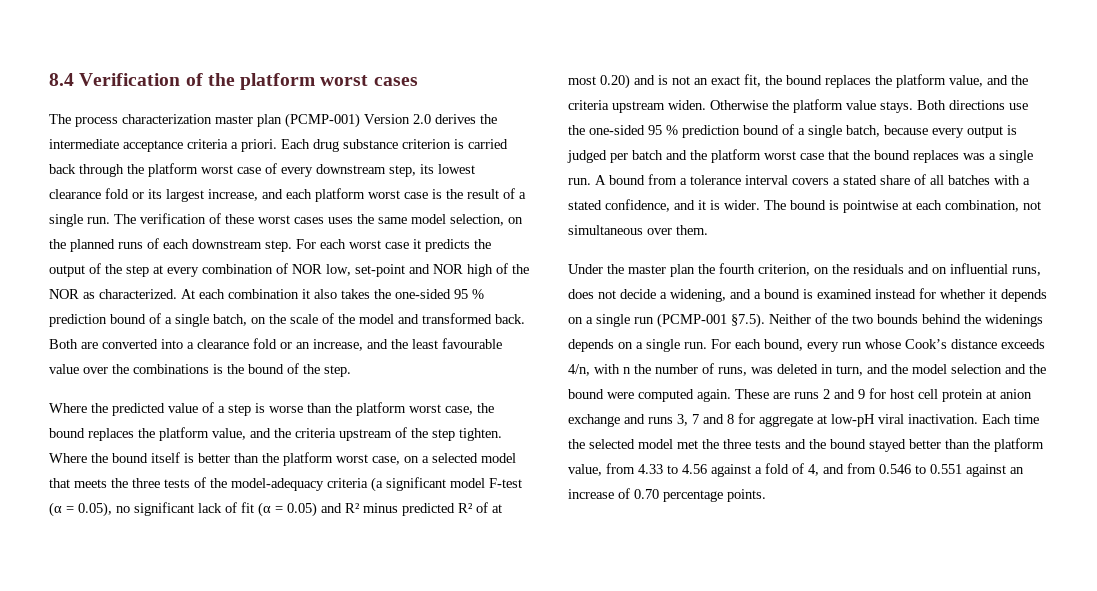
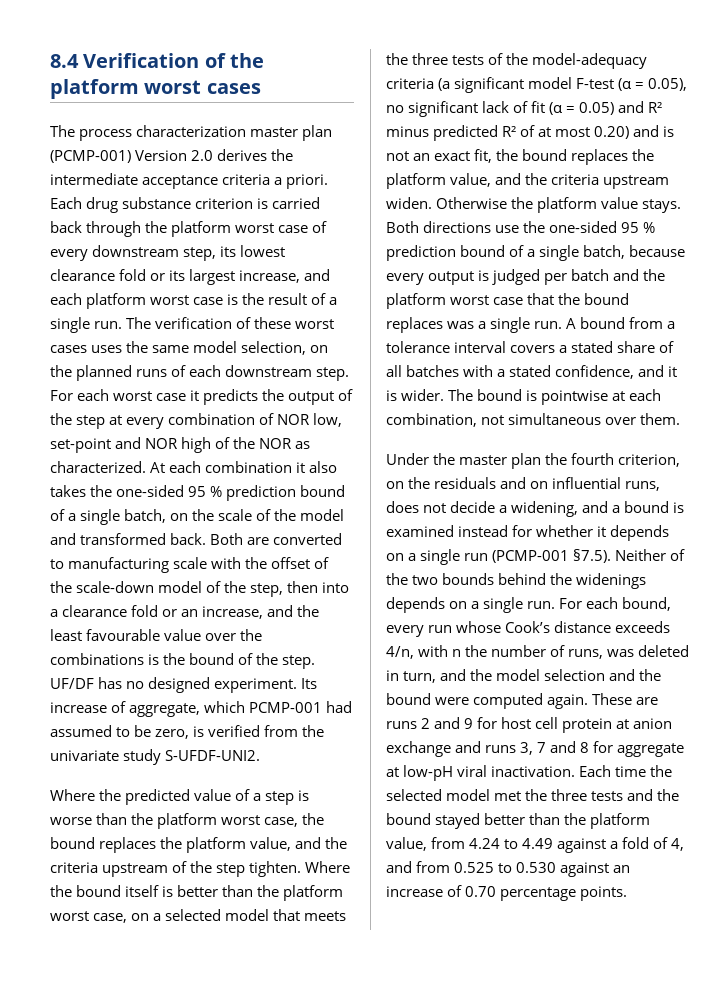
(158, 344) none -> [50,557,330,573] [50,581,319,597] to manufacturing scale with the offset of the scale-down model of the step, then
(351, 371) none -> [50,677,318,693] [50,701,353,717] [50,725,325,739] [50,749,261,765] UF/DF has no designed experiment. Its increase of aggregate, which PCMP-001 had assumed to be zero, is verified from the univariate study S-UFDF-UNI2.
[638,464,707,474] 4.33 to 4.56 -> [469,838,554,849] 4.24 to 4.49
[879,464,962,474] 0.546 to 0.551 -> [454,862,557,873] 0.525 to 0.530

